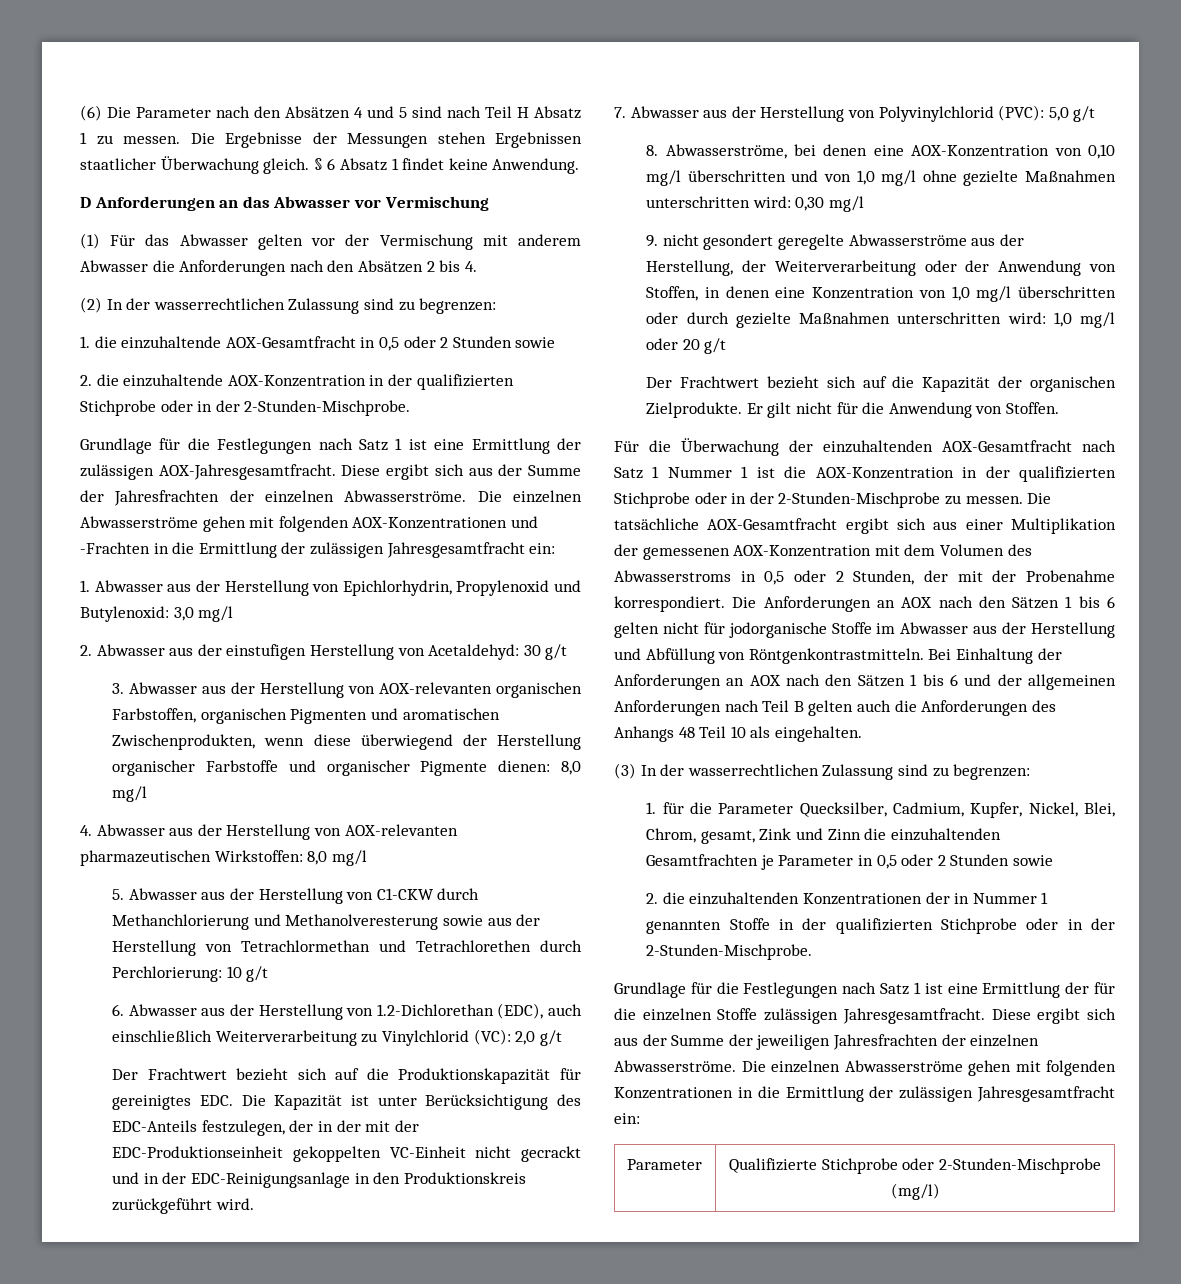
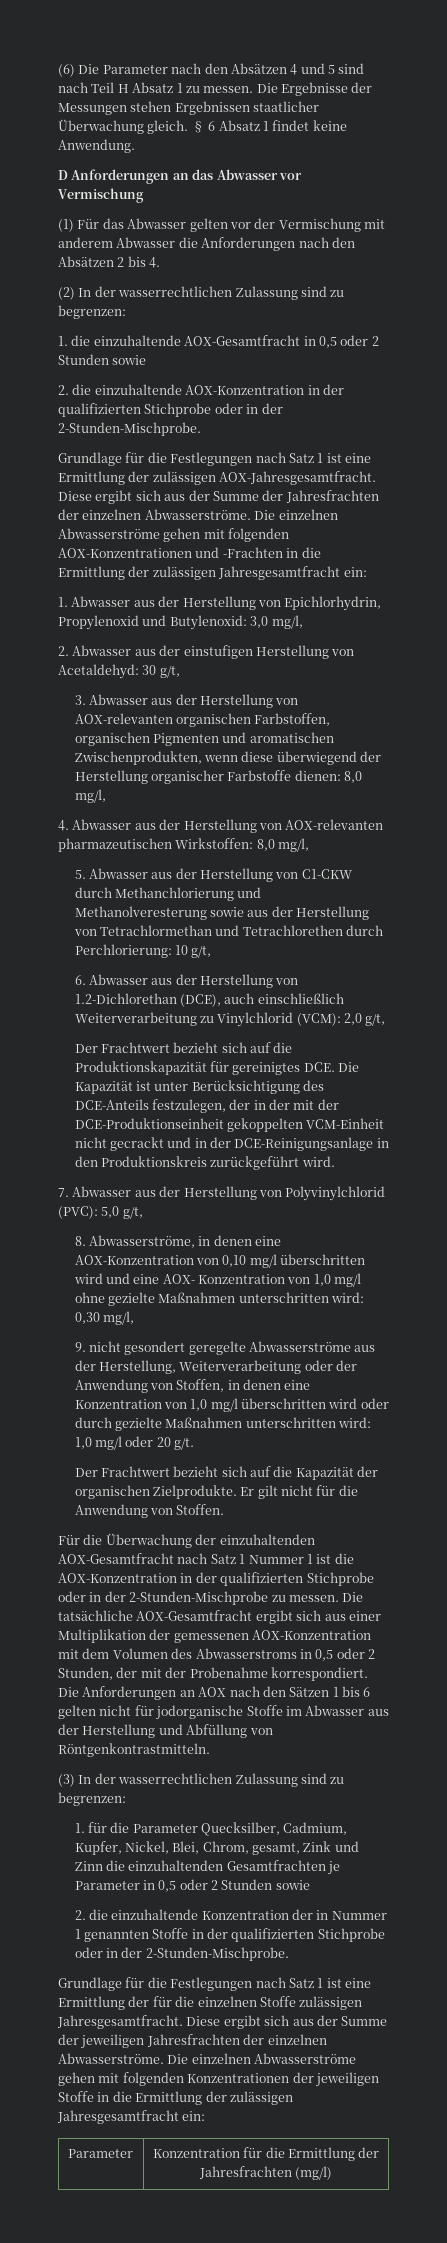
[198,606,234,622] mg/l -> [271,615,303,629] mg/l,
[545,644,568,660] g/t -> [159,666,180,678] g/t,
[288,760,488,776] und organischer Pigmente -> (292, 775) none
[112,786,148,802] mg/l -> [74,789,106,803] mg/l,
[331,850,367,866] mg/l -> [278,838,310,852] mg/l,
[246,966,269,982] g/t -> [191,946,212,958] g/t,
[497,1003,544,1019] (EDC), -> [179,994,221,1007] (DCE),
[473,1029,562,1046] (VC): 2,0 g/t -> [296,1013,386,1026] (VCM): 2,0 g/t,
[199,1095,233,1106] EDC. -> [303,1062,335,1072] DCE.
[112,1120,198,1132] EDC-Anteils -> [74,1099,149,1110] DCE-Anteils
[112,1146,466,1162] EDC-Produktionseinheit gekoppelten VC-Einheit -> [74,1118,385,1132] DCE-Produktionseinheit gekoppelten VCM-Einheit
[191,1172,351,1188] EDC-Reinigungsanlage -> [234,1137,374,1151] DCE-Reinigungsanlage
[1073,106,1096,122] g/t -> [122,1207,143,1219] g/t,
[794,144,817,156] bei -> [198,1236,211,1246] in
[791,170,819,182] und -> [73,1273,286,1284] wird und eine AOX- Konzentration
[829,196,865,212] mg/l -> [102,1311,134,1325] mg/l,
[742,260,767,272] der -> (176, 1367) none
(1116, 292) none -> [328,1398,358,1409] wird
[704,338,727,354] g/t -> [174,1438,195,1450] g/t.
[928,648,1062,664] [614,674,1116,690] [614,700,1056,716] [614,726,862,742] Bei Einhaltung der Anforderungen an AOX nach den Sätzen 1 bis 6 und der allgemeinen Anforderungen nach Teil B gelten auch die Anforderungen des Anhangs 48 Teil 10 als eingehalten. -> (210, 1750) none
[689,892,923,905] einzuhaltenden Konzentrationen -> [111,1909,289,1920] einzuhaltende Konzentration
(733, 1093) none -> [292,2072,379,2087] [58,2091,94,2102] der jeweiligen Stoffe
[729,1158,1101,1174] Qualifizierte Stichprobe oder 2-Stunden-Mischprobe -> [152,2147,380,2161] [198,2166,292,2179] Konzentration für die Ermittlung der Jahresfrachten

